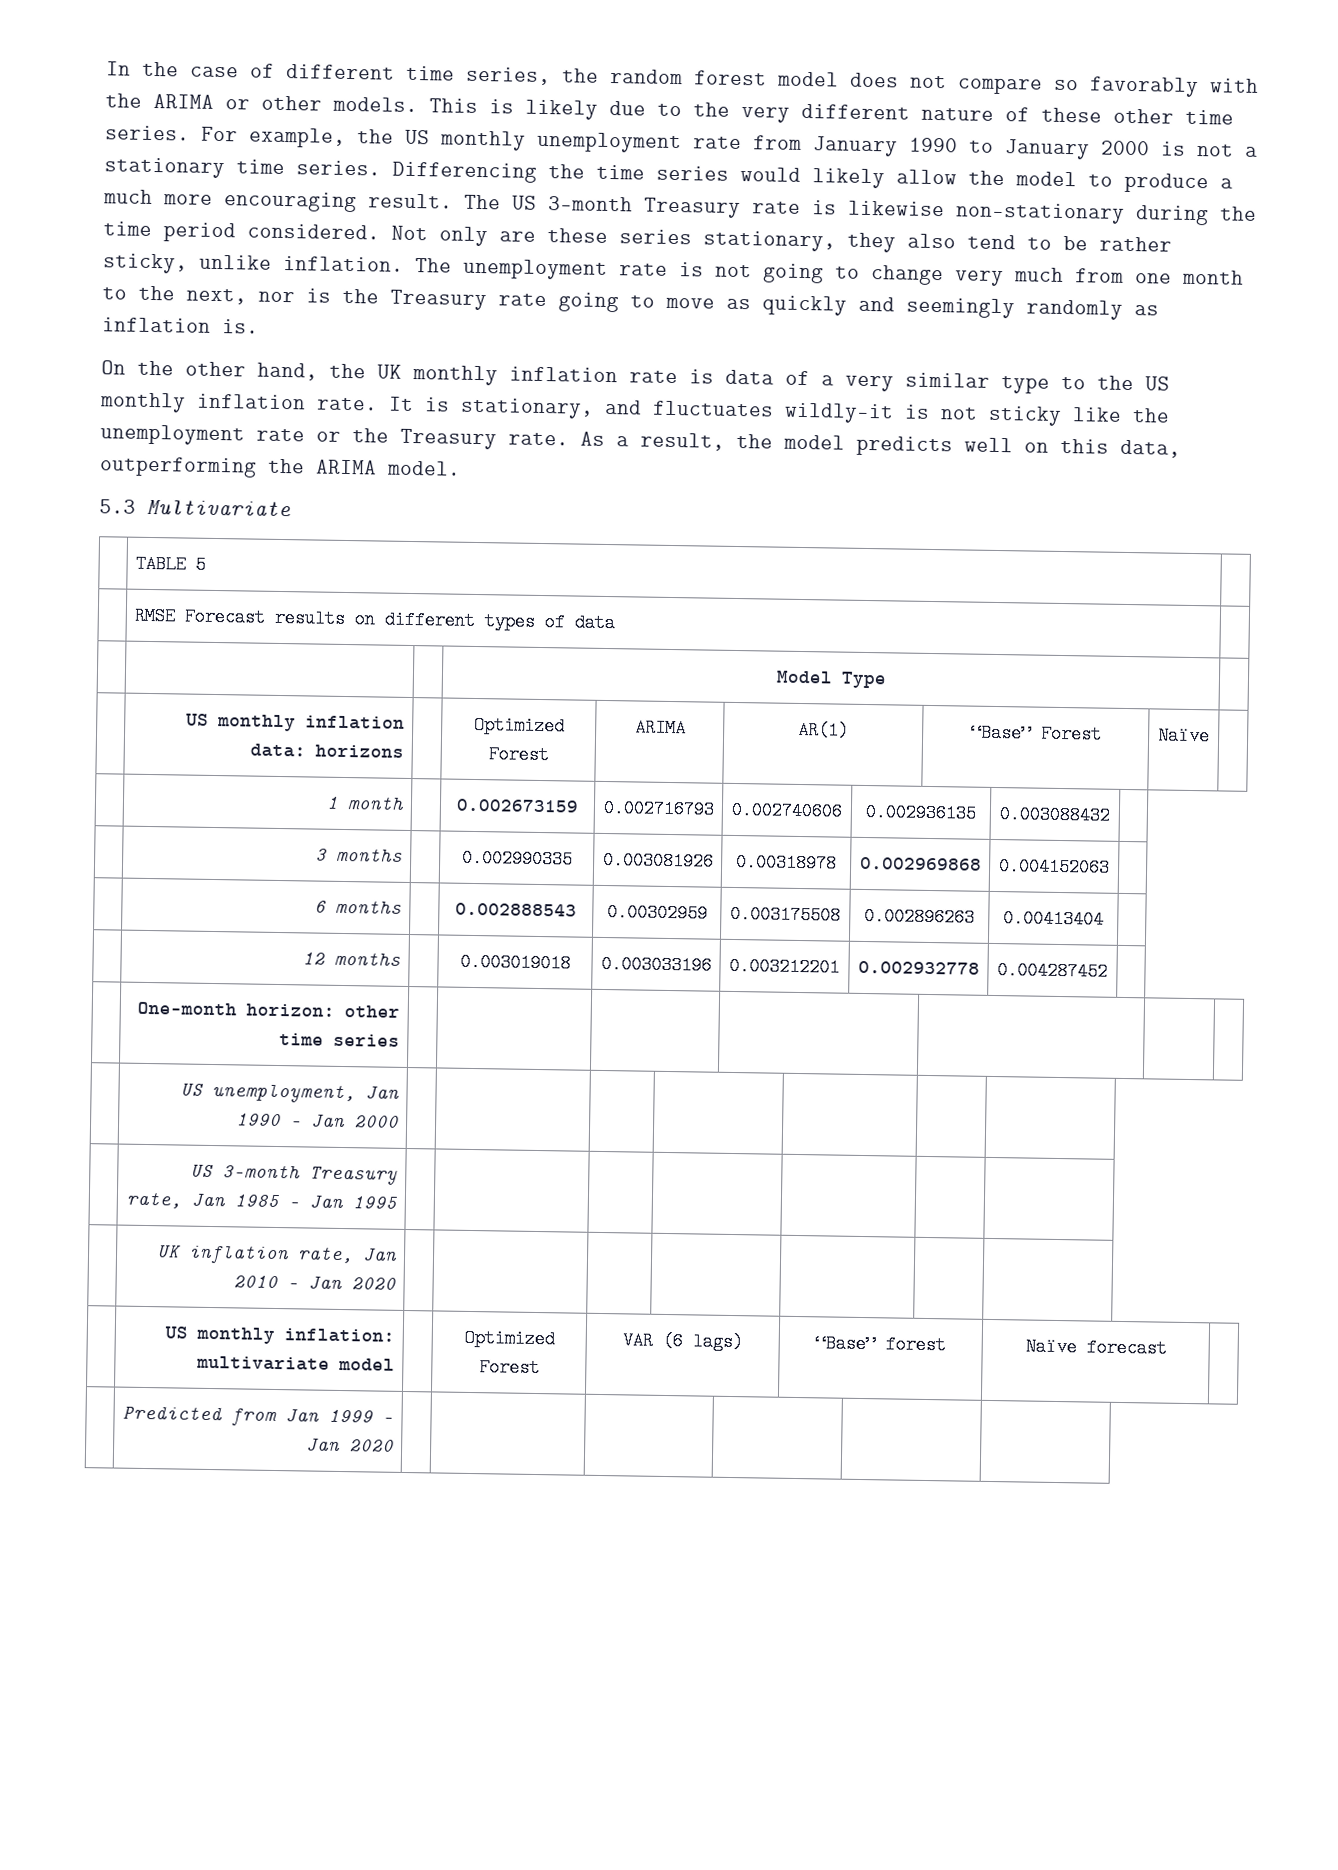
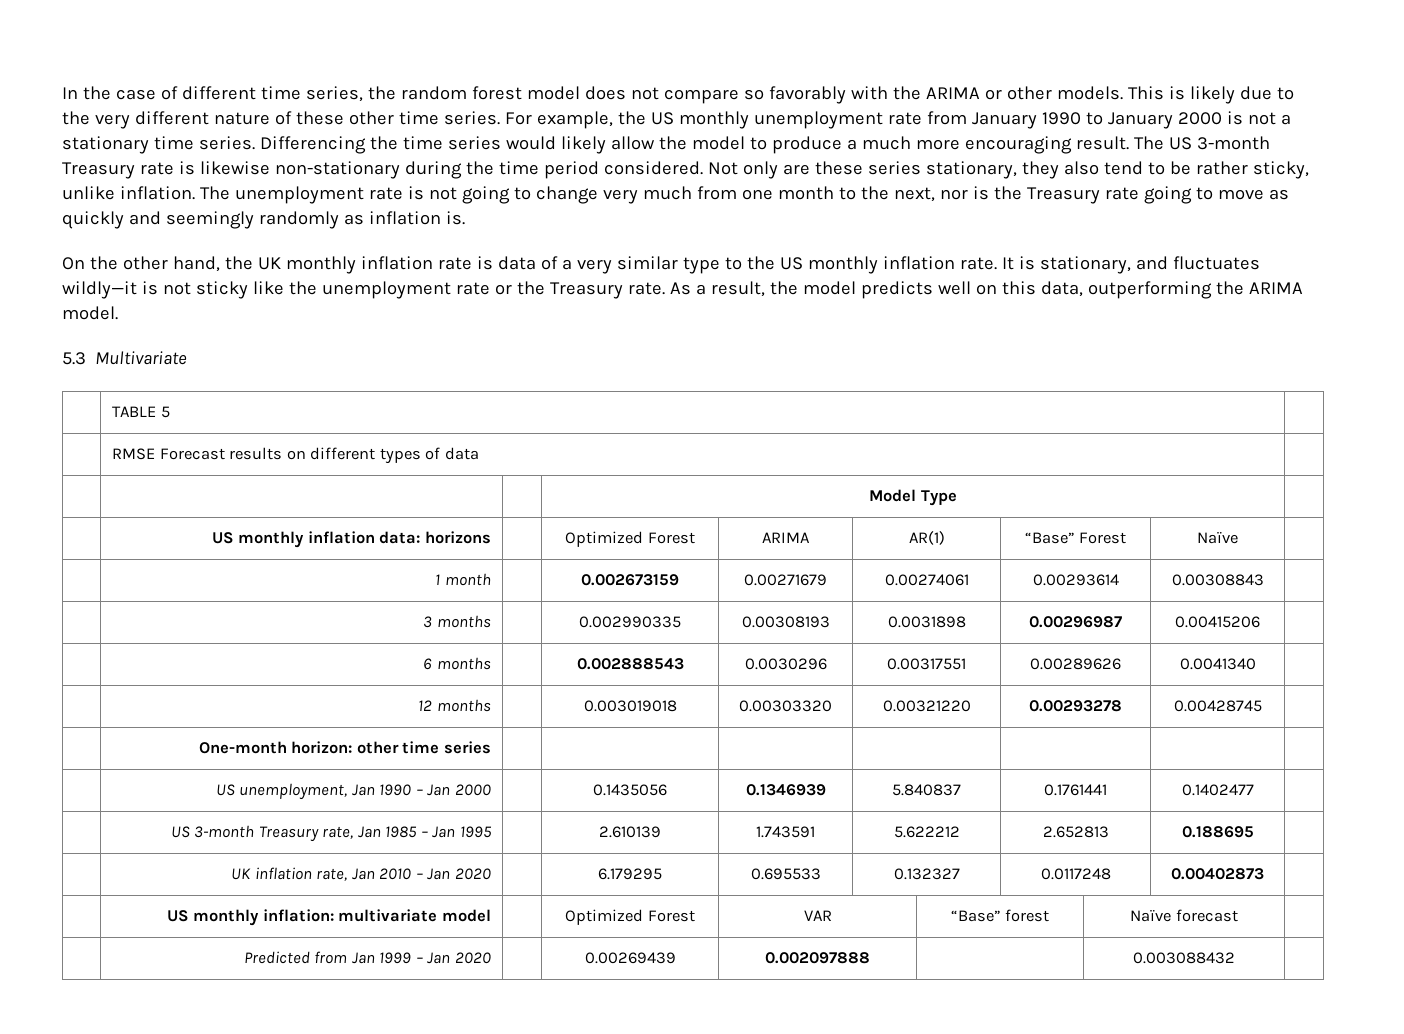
[602,798,715,819] [731,800,843,821] [865,803,977,823] [999,805,1111,825] 0.002716793 | 0.002740606 | 0.002936135 | 0.003088432 -> [744,574,827,586] [884,574,969,586] [1032,574,1119,586] [1171,574,1264,586] 0.00271679 | 0.00274061 | 0.00293614 | 0.00308843
[602,850,714,871] [735,853,837,873] [859,856,982,871] [998,857,1110,877] 0.003081926 | 0.00318978 | 0.002969868 | 0.004152063 -> [741,616,830,628] [887,616,966,628] [1029,616,1122,628] [1175,616,1260,628] 0.00308193 | 0.0031898 | 0.00296987 | 0.00415206
[606,903,708,923] [730,904,841,925] [864,906,975,927] [1003,909,1104,929] 0.00302959 | 0.003175508 | 0.002896263 | 0.00413404 -> [744,658,827,670] [887,658,966,670] [1030,658,1121,670] [1179,658,1256,670] 0.0030296 | 0.00317551 | 0.00289626 | 0.0041340
[600,954,712,975] [729,956,840,977] [857,960,980,975] [997,961,1108,981] 0.003033196 | 0.003212201 | 0.002932778 | 0.004287452 -> [739,700,832,712] [882,700,971,712] [1029,700,1122,712] [1173,700,1262,712] 0.00303320 | 0.00321220 | 0.00293278 | 0.00428745
(400, 1121) | | | | -> [593,784,667,796] [745,784,826,796] [892,784,961,796] [1044,784,1107,796] [1181,784,1254,796] 0.1435056 | 0.1346939 | 5.840837 | 0.1761441 | 0.1402477
(399, 1202) | | | | -> [599,826,661,838] [756,826,815,838] [893,826,960,838] [1042,826,1109,838] [1181,826,1254,838] 2.610139 | 1.743591 | 5.622212 | 2.652813 | 0.188695
(397, 1283) | | | | -> [598,868,662,880] [750,868,821,880] [893,868,960,880] [1040,868,1111,880] [1171,868,1264,880] 6.179295 | 0.695533 | 0.132327 | 0.0117248 | 0.00402873
[662,1331,743,1352] (6 lags) -> (832, 915) none
(395, 1445) | | | -> [584,952,676,964] [765,952,870,964] [1133,952,1235,964] 0.00269439 | 0.002097888 | | 0.003088432

